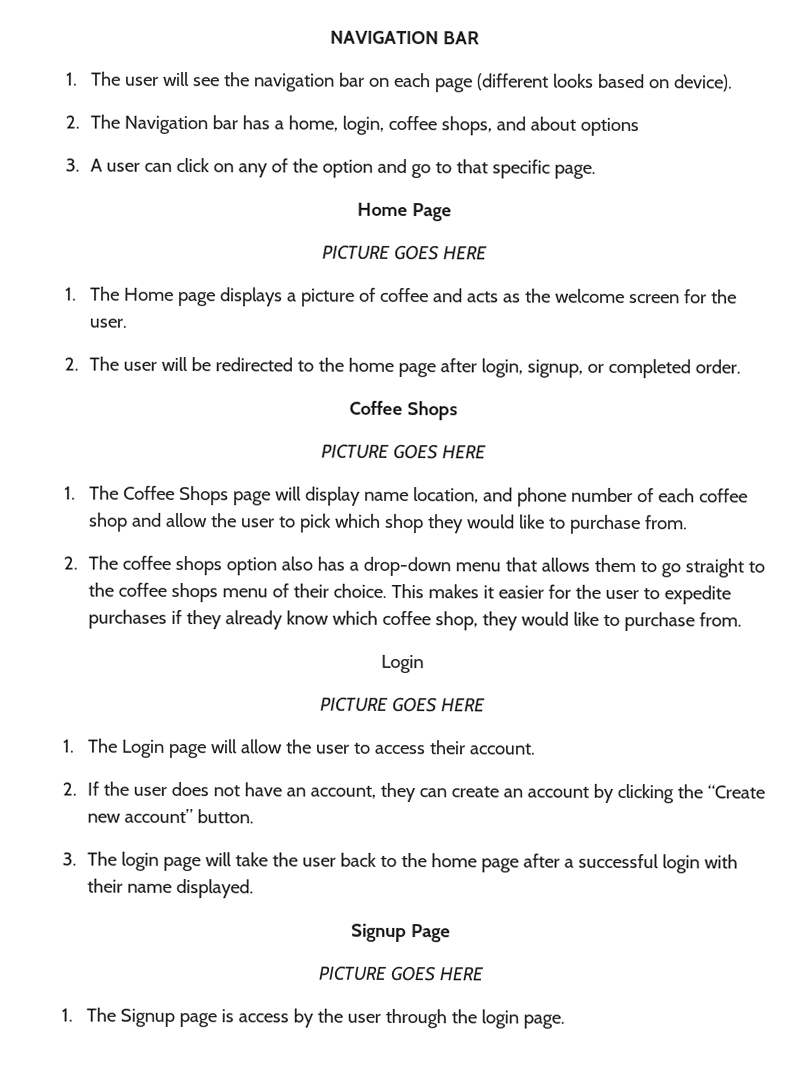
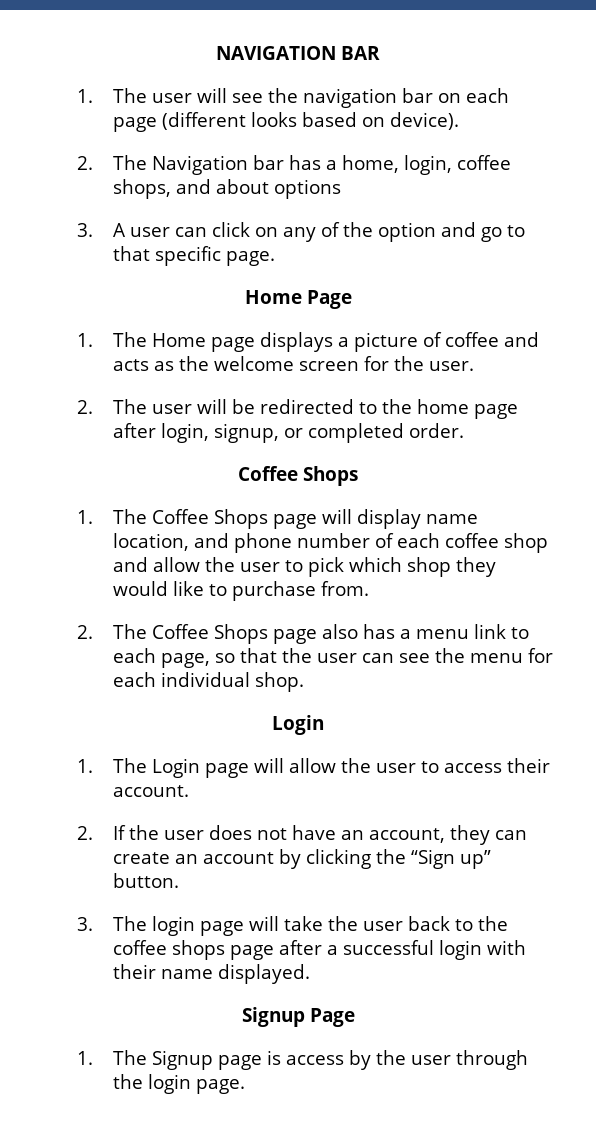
[321,244,488,261] // PICTURE GOES HERE -> (352, 299) none
[320,443,487,460] // PICTURE GOES HERE -> (358, 476) none
[122,555,765,578] [88,582,731,605] [88,609,743,632] [380,654,424,674] [319,696,486,713] coffee shops option also has a drop-down menu that allows them to go straight to the coffee shops menu of their choice. This makes it easier for the user to expedite purchases if they already know which coffee shop, they would like to purchase from. // Login // PICTURE GOES HERE -> [151,624,529,644] [112,648,553,668] [112,672,304,692] [272,715,324,735] Coffee Shops page also has a menu link to each page, so that the user can see the menu for each individual shop. // Login
[706,784,765,799] [87,808,194,824] “Create new account” -> [410,849,491,869] “Sign up”
[431,853,478,868] home -> [112,940,225,960] coffee shops
[317,965,485,982] // PICTURE GOES HERE -> (355, 1017) none

